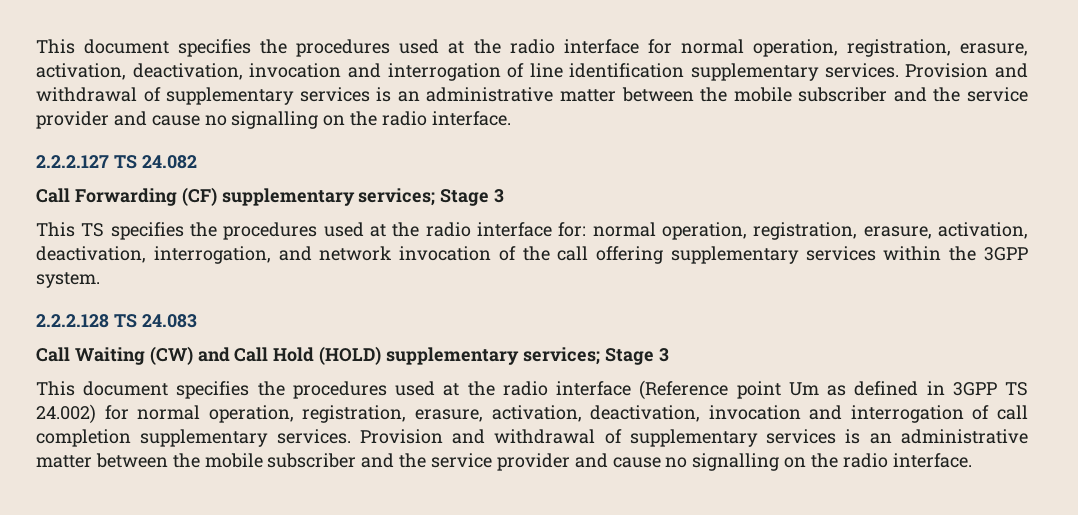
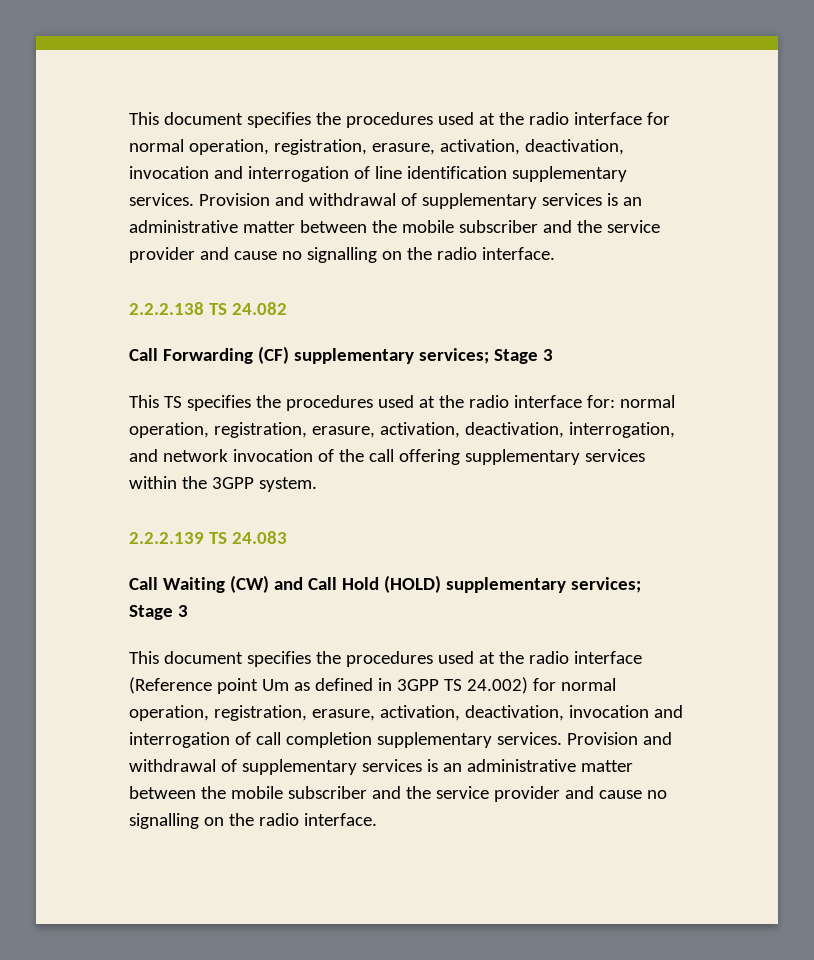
[36,155,109,168] 2.2.2.127 -> [129,302,204,315] 2.2.2.138
[36,314,109,328] 2.2.2.128 -> [129,532,204,544] 2.2.2.139

